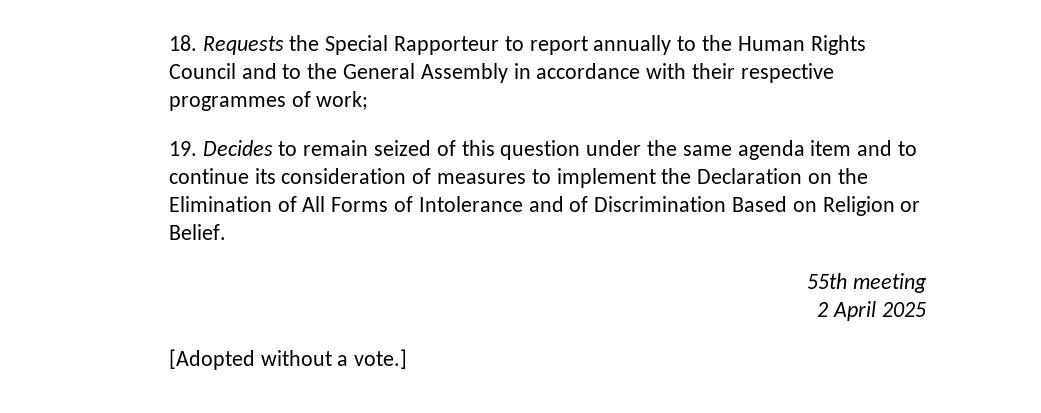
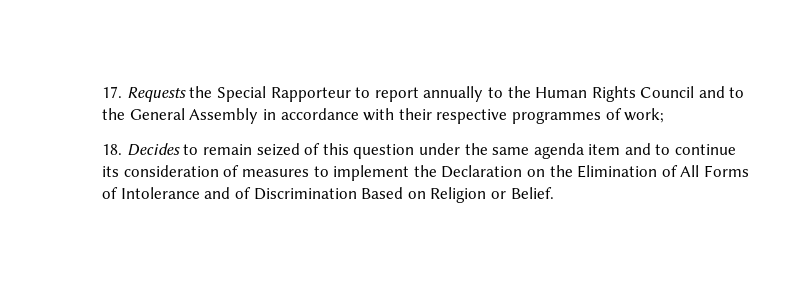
[168,35,197,51] 18. -> [102,86,123,98] 17.
[168,141,197,156] 19. -> [102,144,123,155] 18.
[807,273,927,293] [817,301,926,321] [168,349,408,370] // 55th meeting // 2 April 2025 // [Adopted without a vote.] -> (554, 193) none

